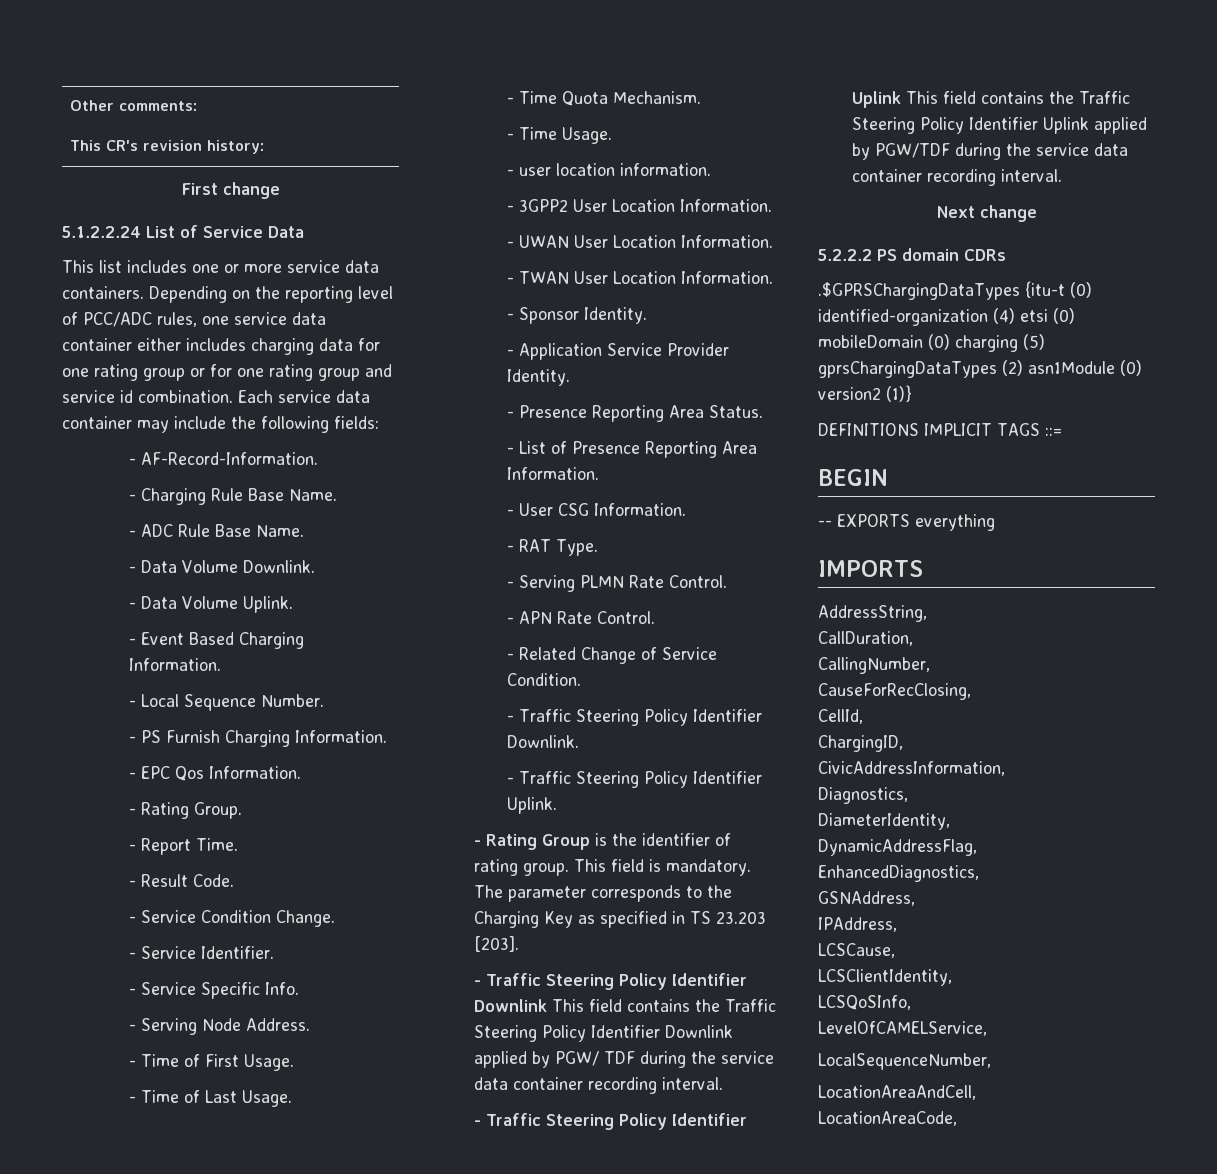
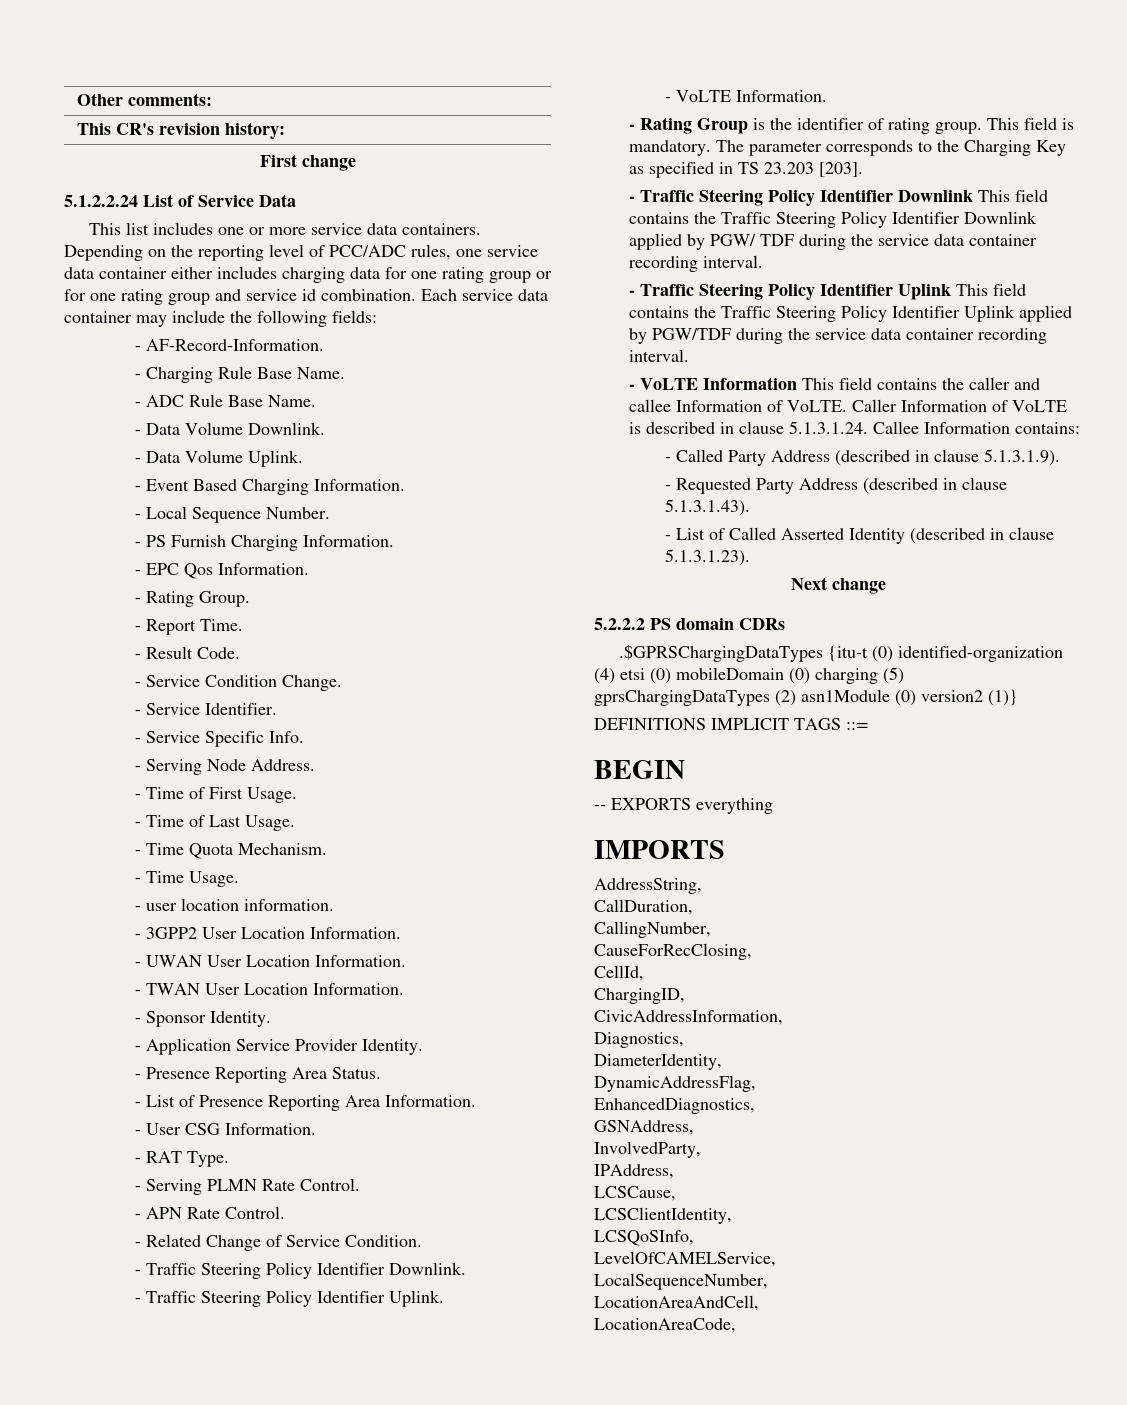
(557, 805) none -> [664,90,827,102] // - VoLTE Information.
(1062, 175) none -> [629,377,1041,390] [629,399,1068,412] [629,421,1081,434] [664,449,1060,466] [664,477,1007,494] [664,499,750,516] [664,527,1054,544] [664,549,750,566] // - VoLTE Information This field contains the caller and callee Information of VoLTE. Caller Information of VoLTE is described in clause 5.1.3.1.24. Callee Information contains: // - Called Party Address (described in clause 5.1.3.1.9). // - Requested Party Address (described in clause 5.1.3.1.43). // - List of Called Asserted Identity (described in clause 5.1.3.1.23).
(915, 898) none -> [594,1141,701,1158] // InvolvedParty,

